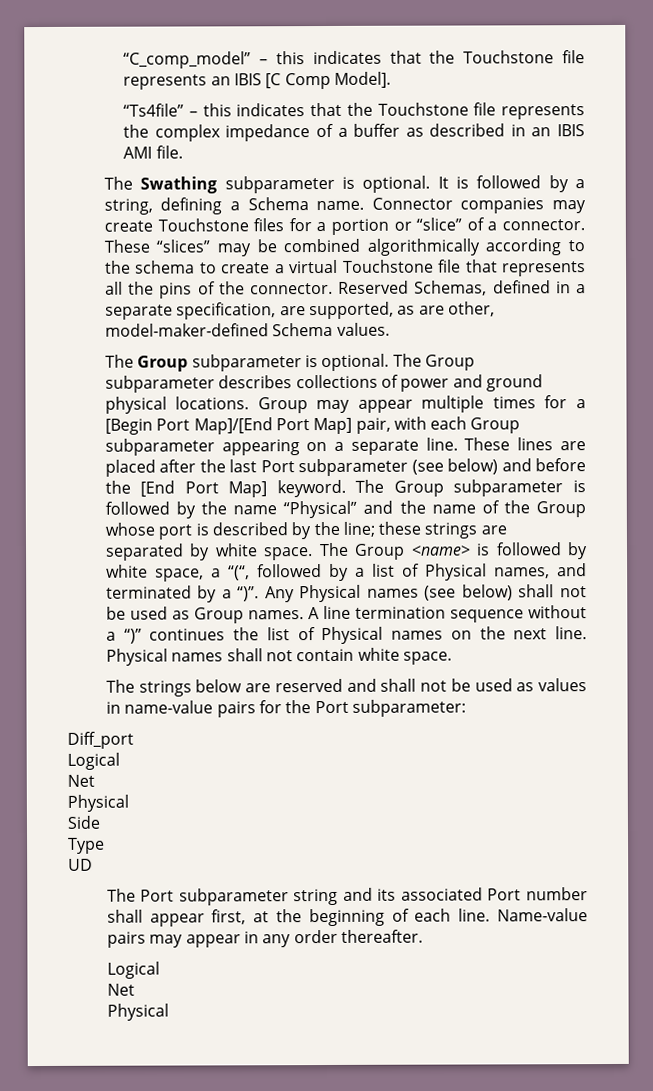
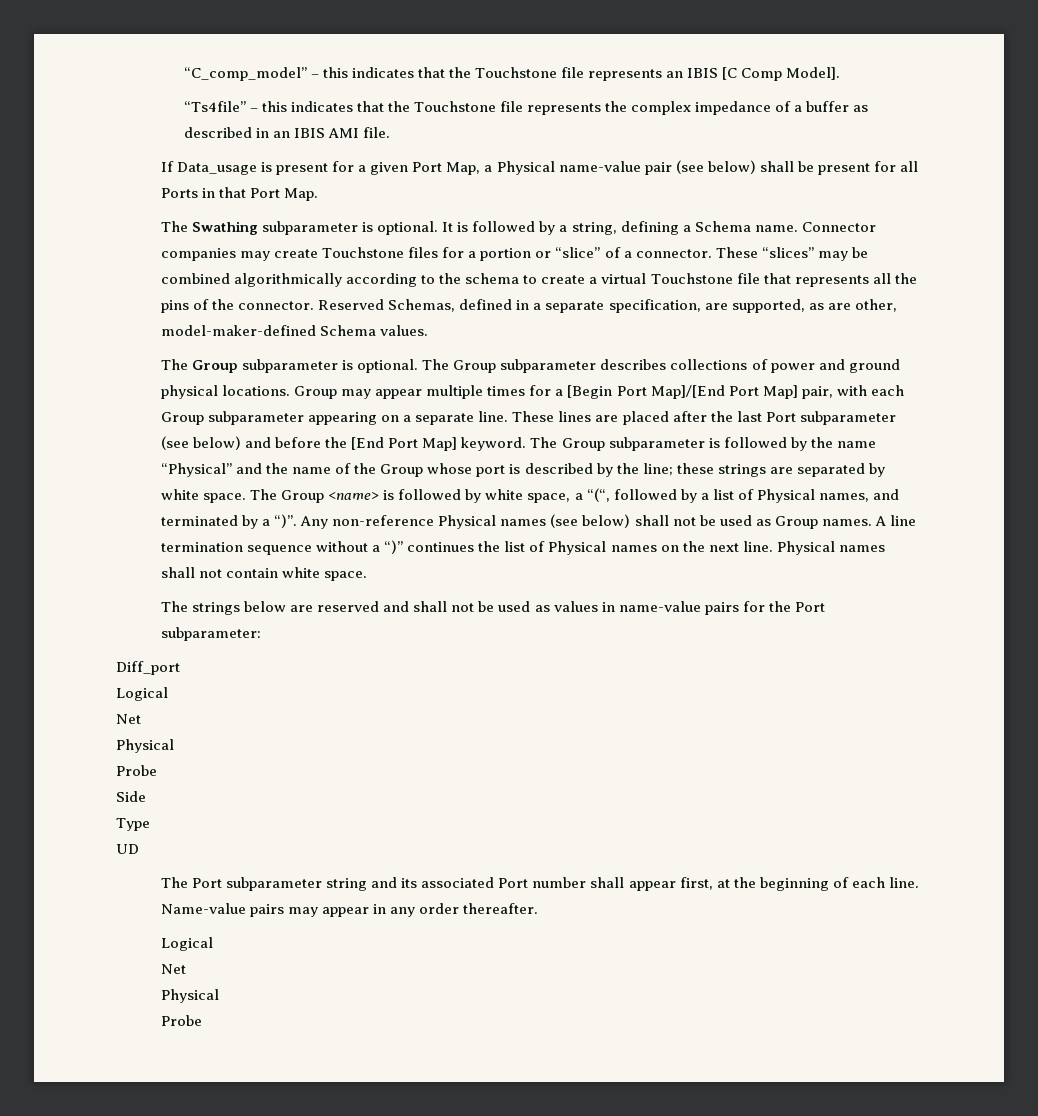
(183, 152) none -> [161,160,918,175] [161,187,319,201] // If Data_usage is present for a given Port Map, a Physical name-value pair (see below) shall be present for all Ports in that Port Map.
(295, 594) none -> [332,515,435,526] non-reference
(129, 803) none -> [116,765,157,776] // Probe
(169, 1012) none -> [161,1015,203,1026] // Probe

